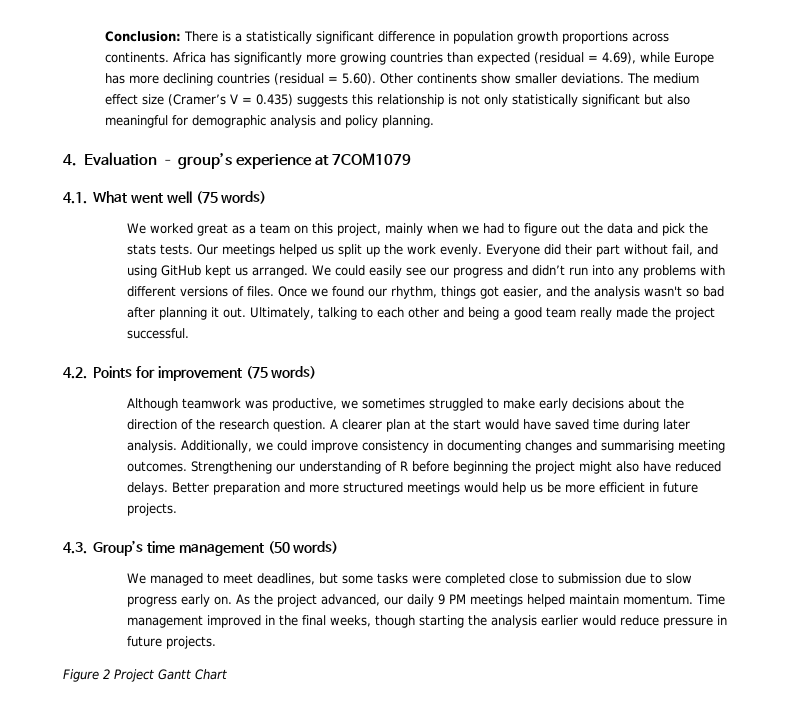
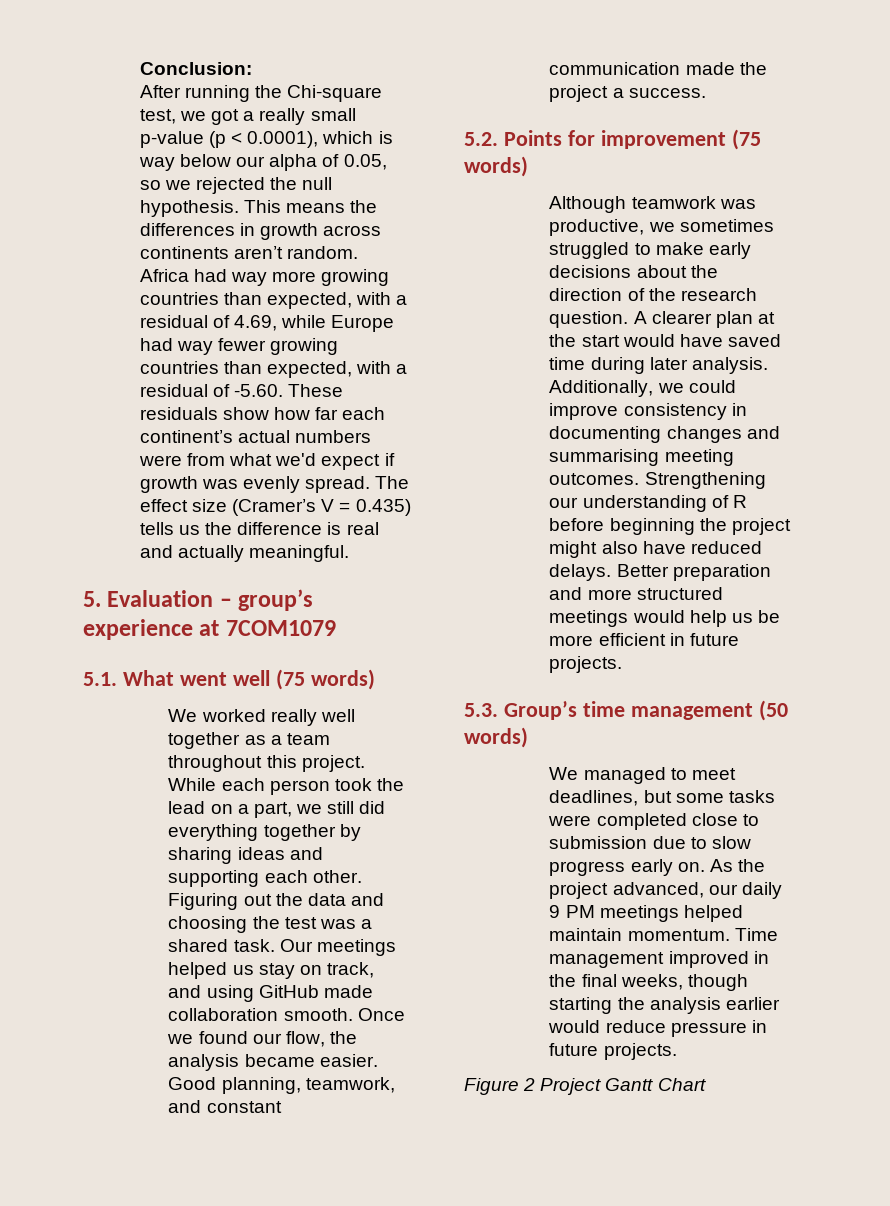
[184,31,670,44] [105,52,715,65] [105,73,700,86] There is a statistically significant difference in population growth proportions across continents. Africa has significantly more growing countries than expected (residual = 4.69), while Europe has more declining countries (residual = 5.60). Other continents show smaller deviations. The medium -> [139,85,383,102] [139,108,356,125] [139,131,393,148] [138,154,387,171] [139,177,333,194] [139,200,378,217] [139,223,382,240] [139,246,359,259] [139,269,390,286] [139,292,408,309] [139,315,395,332] [139,338,339,355] [139,361,408,378] [139,384,344,397] [139,407,386,420] [139,430,372,443] [138,453,395,470] [139,476,410,493] // After running the Chi-square test, we got a really small p-value (p < 0.0001), which is way below our alpha of 0.05, so we rejected the null hypothesis. This means the differences in growth across continents aren’t random. Africa had way more growing countries than expected, with a residual of 4.69, while Europe had way fewer growing countries than expected, with a residual of -5.60. These residuals show how far each continent’s actual numbers were from what we'd expect if growth was evenly spread. The
[297,94,691,107] [105,115,435,128] [63,154,76,166] suggests this relationship is not only statistically significant but also meaningful for demographic analysis and policy planning. // 4. -> [139,522,379,535] [139,545,350,562] [83,591,101,607] tells us the difference is real and actually meaningful. // 5.
[63,192,87,204] 4.1. -> [83,672,117,686] 5.1.
[196,223,708,236] [126,244,718,257] [126,265,725,278] [126,286,724,299] [126,307,715,320] [126,328,189,339] [63,367,87,379] great as a team on this project, mainly when we had to figure out the data and pick the stats tests. Our meetings helped us split up the work evenly. Everyone did their part without fail, and using GitHub kept us arranged. We could easily see our progress and didn’t run into any problems with different versions of files. Once we found our rhythm, things got easier, and the analysis wasn't so bad after planning it out. Ultimately, talking to each other and being a good team really made the project successful. // 4.2. -> [270,709,355,726] [168,732,330,749] [168,755,365,772] [168,778,404,795] [168,801,386,818] [168,824,361,841] [168,847,323,864] [168,870,362,887] [168,893,384,910] [168,916,372,933] [168,939,396,956] [168,962,374,979] [168,985,373,1002] [168,1008,405,1021] [167,1031,357,1047] [168,1054,378,1071] [168,1077,395,1094] [168,1100,282,1113] [549,62,767,75] [549,85,706,102] [464,132,498,146] really well together as a team throughout this project. While each person took the lead on a part, we still did everything together by sharing ideas and supporting each other. Figuring out the data and choosing the test was a shared task. Our meetings helped us stay on track, and using GitHub made collaboration smooth. Once we found our flow, the analysis became easier. Good planning, teamwork, and constant communication made the project a success. // 5.2.
[63,542,87,554] 4.3. -> [464,703,498,717] 5.3.

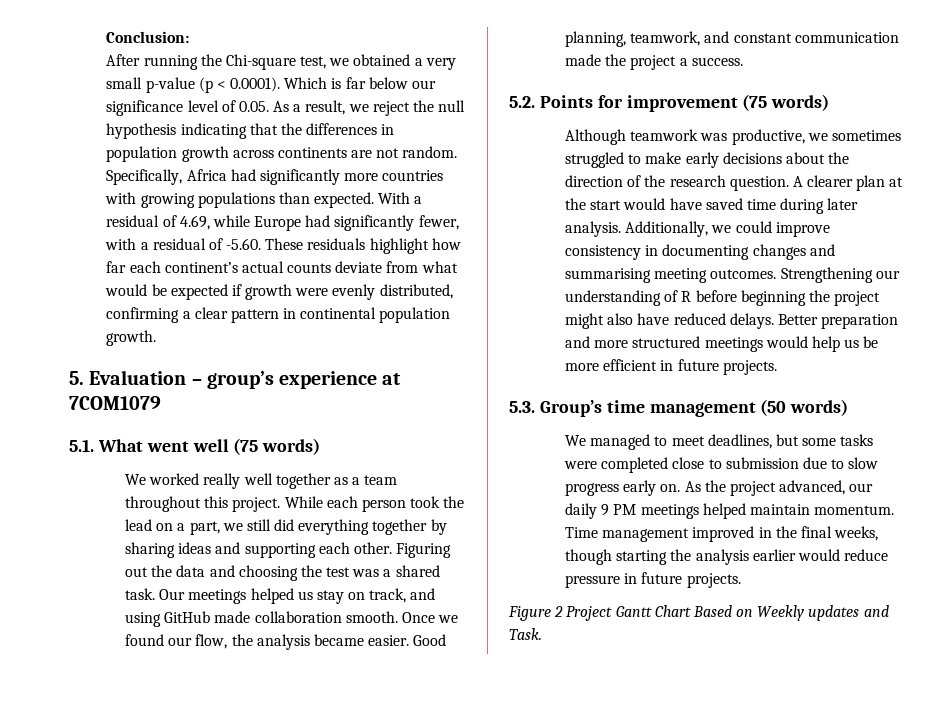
[211,108,306,125] got a really -> [353,54,456,70] obtained a very
[247,131,393,148] [138,154,387,171] [139,177,333,194] [139,200,346,217] 0.0001), which is way below our alpha of 0.05, so we rejected the null hypothesis. This means -> [230,77,437,92] [106,100,466,116] [106,123,278,139] 0.0001). Which is far below our significance level of 0.05. As a result, we reject the null hypothesis indicating that
(256, 229) none -> [106,146,178,162] population
[234,246,359,259] [139,269,390,286] [139,292,392,309] aren’t random. Africa had way more growing countries than expected, with -> [351,146,458,158] [106,169,444,185] [105,192,411,208] are not random. Specifically, Africa had significantly more countries with growing populations than expected. With
[177,338,339,355] [139,361,353,378] way fewer growing countries than expected, -> [334,215,459,231] significantly fewer,
[223,407,270,420] show -> [369,238,429,254] highlight
[295,430,372,443] [138,453,395,470] [139,476,410,493] [139,499,411,516] [139,522,379,535] [139,545,350,562] numbers were from what we'd expect if growth was evenly spread. The effect size (Cramer’s V = 0.435) tells us the difference is real and actually meaningful. -> [287,261,458,273] [105,284,453,300] [106,307,451,323] [106,330,157,346] counts deviate from what would be expected if growth were evenly distributed, confirming a clear pattern in continental population growth.
(706, 1084) none -> [692,605,889,621] [509,628,542,640] Based on Weekly updates and Task.

